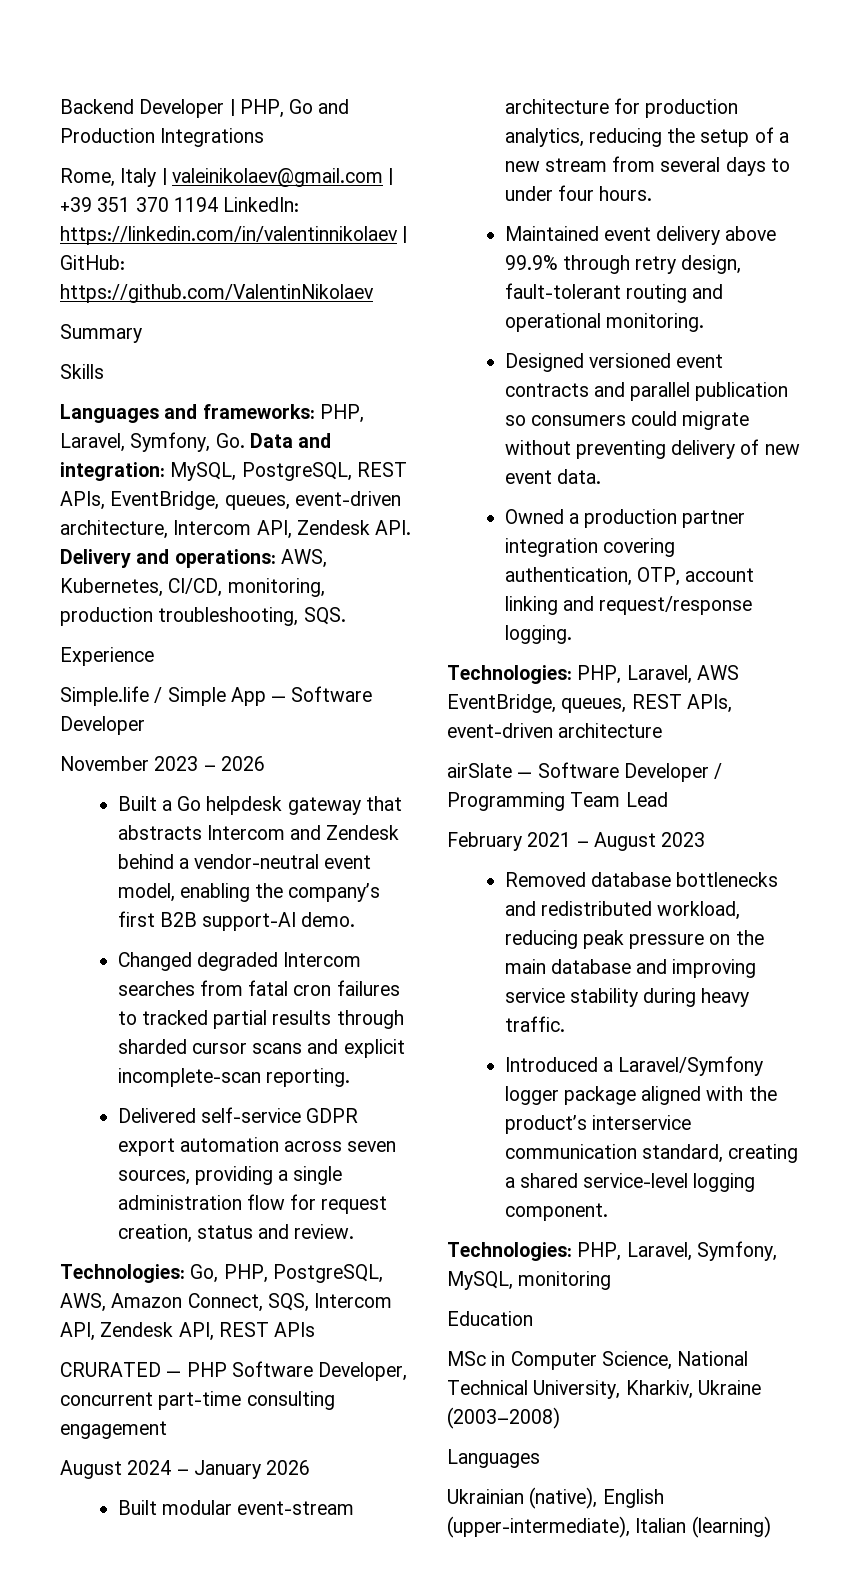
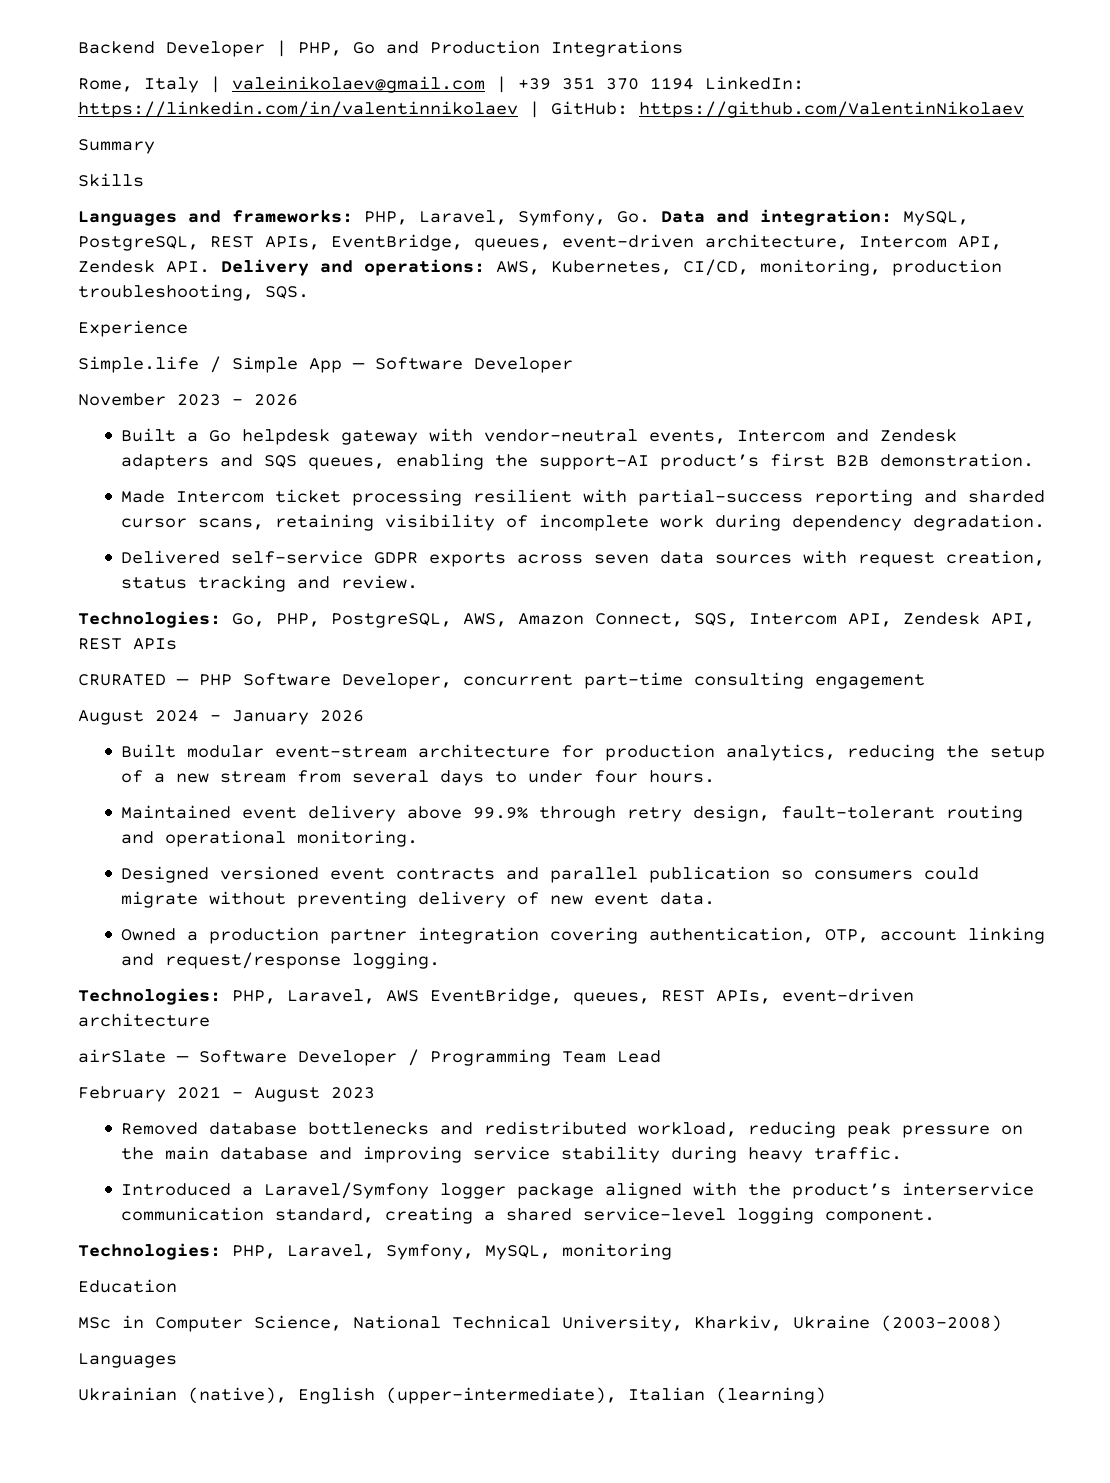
[366,796,403,811] [117,825,400,840] [117,854,372,869] [117,883,381,902] [117,911,356,931] [117,952,362,971] [117,980,400,996] [117,1010,404,1029] [117,1039,405,1058] [117,1068,350,1087] [117,1107,359,1123] [117,1137,397,1156] [117,1166,343,1185] [117,1194,317,1210] that abstracts Intercom and Zendesk behind a vendor-neutral event model, enabling the company’s first B2B support-AI demo. // Changed degraded Intercom searches from fatal cron failures to tracked partial results through sharded cursor scans and explicit incomplete-scan reporting. // Delivered self-service GDPR export automation across seven sources, providing a single administration flow for -> [429,428,958,444] [121,453,1035,470] [121,489,1046,506] [121,514,1046,531] [121,550,848,567] with vendor-neutral events, Intercom and Zendesk adapters and SQS queues, enabling the support-AI product’s first B2B demonstration. // Made Intercom ticket processing resilient with partial-success reporting and sharded cursor scans, retaining visibility of incomplete work during dependency degradation. // Delivered self-service GDPR exports across seven data sources with
(253, 1232) none -> [198,575,287,592] tracking

